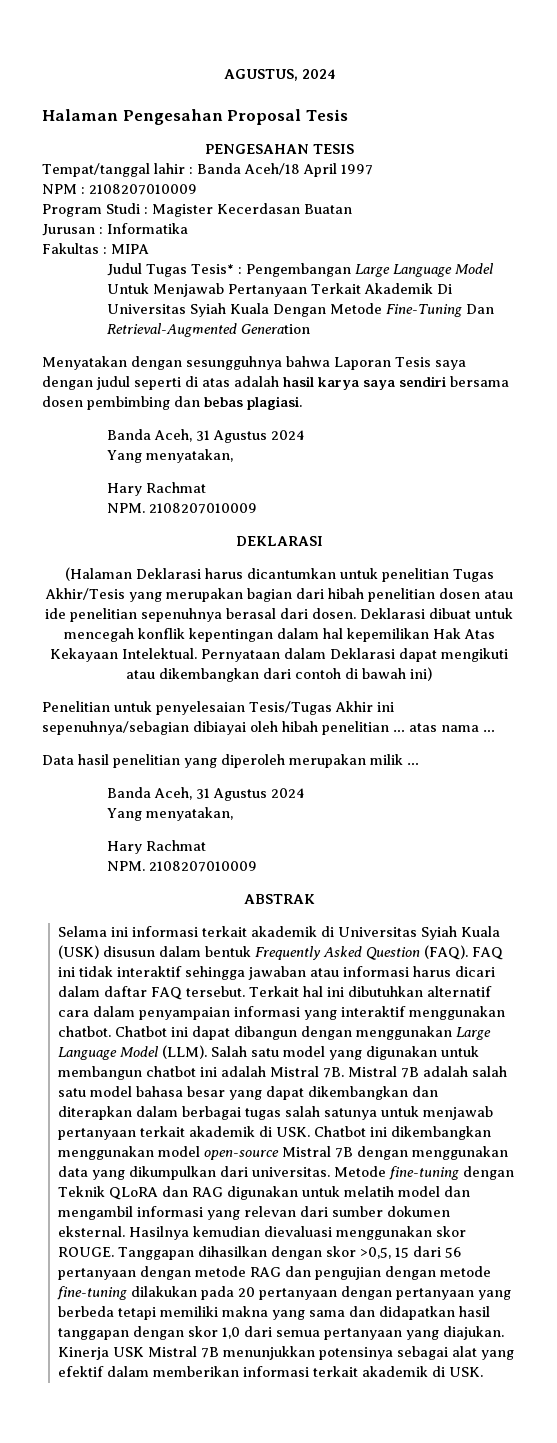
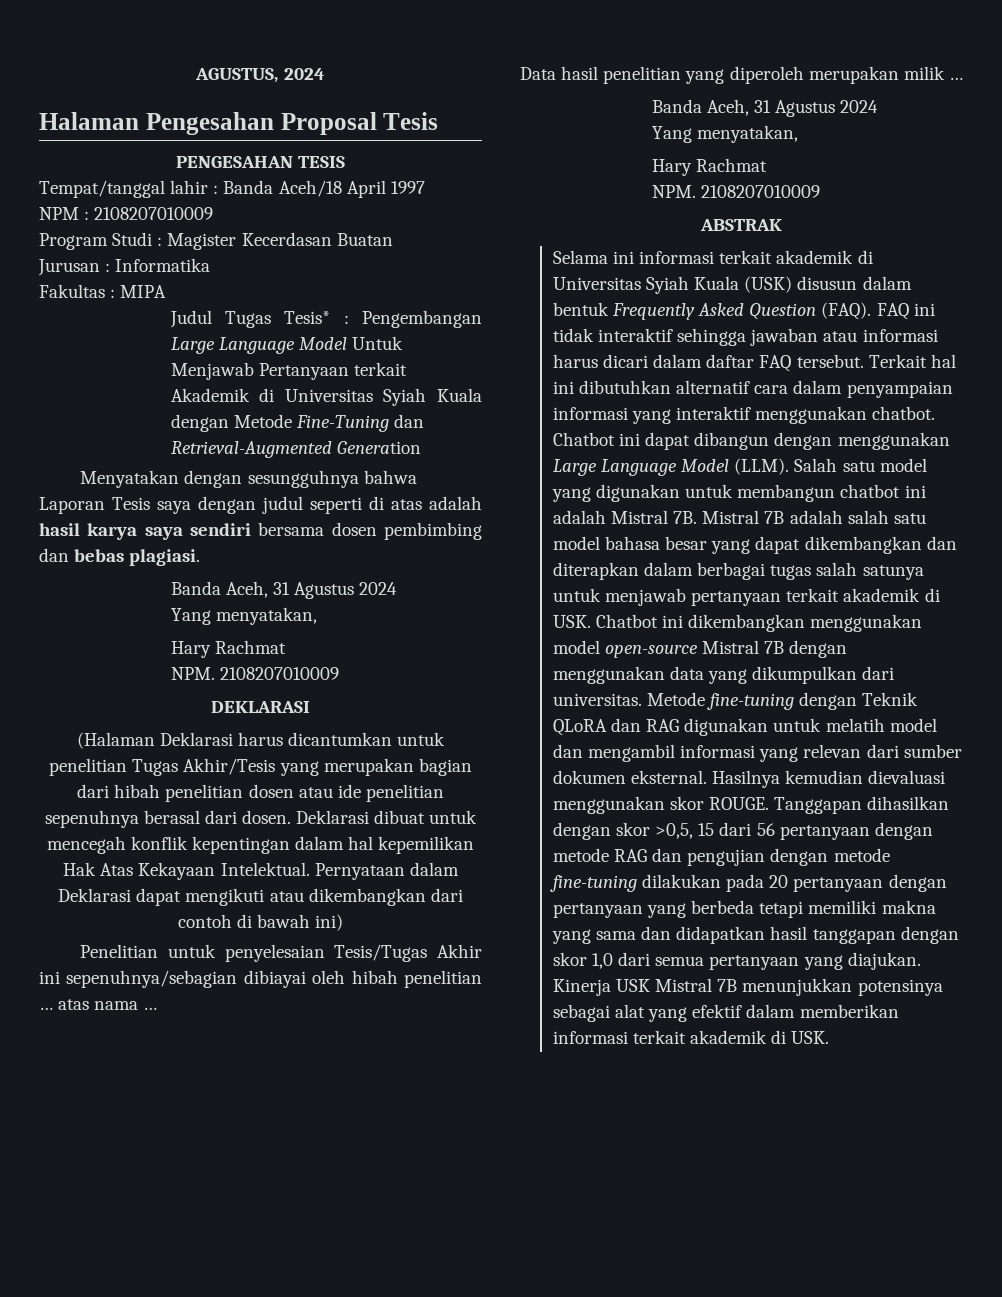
[310,283,452,294] [106,303,326,317] Terkait Akademik Di Universitas Syiah Kuala Dengan -> [353,362,407,376] [170,388,483,406] [170,414,229,432] terkait Akademik di Universitas Syiah Kuala dengan
[465,304,494,314] Dan -> [394,414,425,428] dan

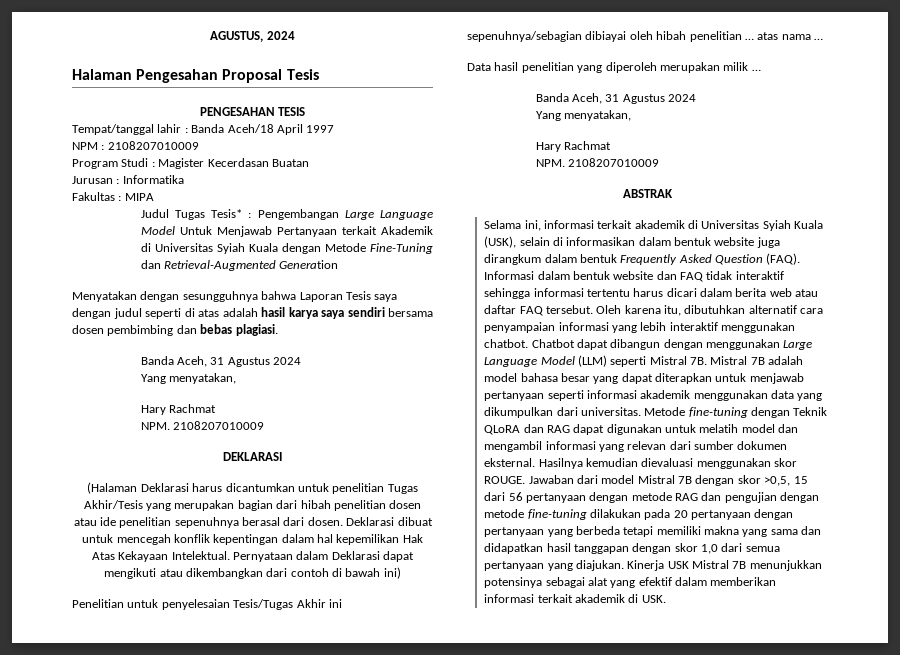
[613,251,635,264] ini -> [524,220,541,231] ini,
[744,276,858,293] (USK) disusun -> [484,236,780,248] [484,254,542,265] (USK), selain di informasikan dalam bentuk website juga dirangkum
[876,303,935,320] [552,328,938,346] [552,354,956,372] [552,381,574,394] FAQ ini tidak interaktif sehingga jawaban atau informasi harus dicari dalam daftar FAQ tersebut. Terkait hal ini -> [484,271,784,282] [484,288,819,299] [484,305,682,316] Informasi dalam bentuk website dan FAQ tidak interaktif sehingga informasi tertentu harus dicari dalam berita web atau daftar FAQ tersebut. Oleh karena itu,
[793,380,843,394] dalam -> (824, 311) none
(672, 416) none -> [640,322,667,331] lebih
[619,433,641,446] ini -> (575, 343) none
[734,458,927,475] [551,484,926,502] [552,510,606,524] (LLM). Salah satu model yang digunakan untuk membangun chatbot ini adalah -> [577,355,647,367] (LLM) seperti
[847,510,926,524] salah satu -> (804, 360) none
[804,536,957,554] [552,562,924,580] [552,588,940,606] [552,614,923,632] [552,640,848,658] dikembangkan dan diterapkan dalam berbagai tugas salah satunya untuk menjawab pertanyaan terkait akademik di USK. Chatbot ini dikembangkan menggunakan model open-source Mistral 7B dengan -> [655,373,804,384] [484,390,691,401] diterapkan untuk menjawab pertanyaan seperti informasi akademik
(680, 725) none -> [573,424,605,435] dapat
[774,796,950,814] Tanggapan dihasilkan -> [528,475,693,484] Jawaban dari model Mistral 7B

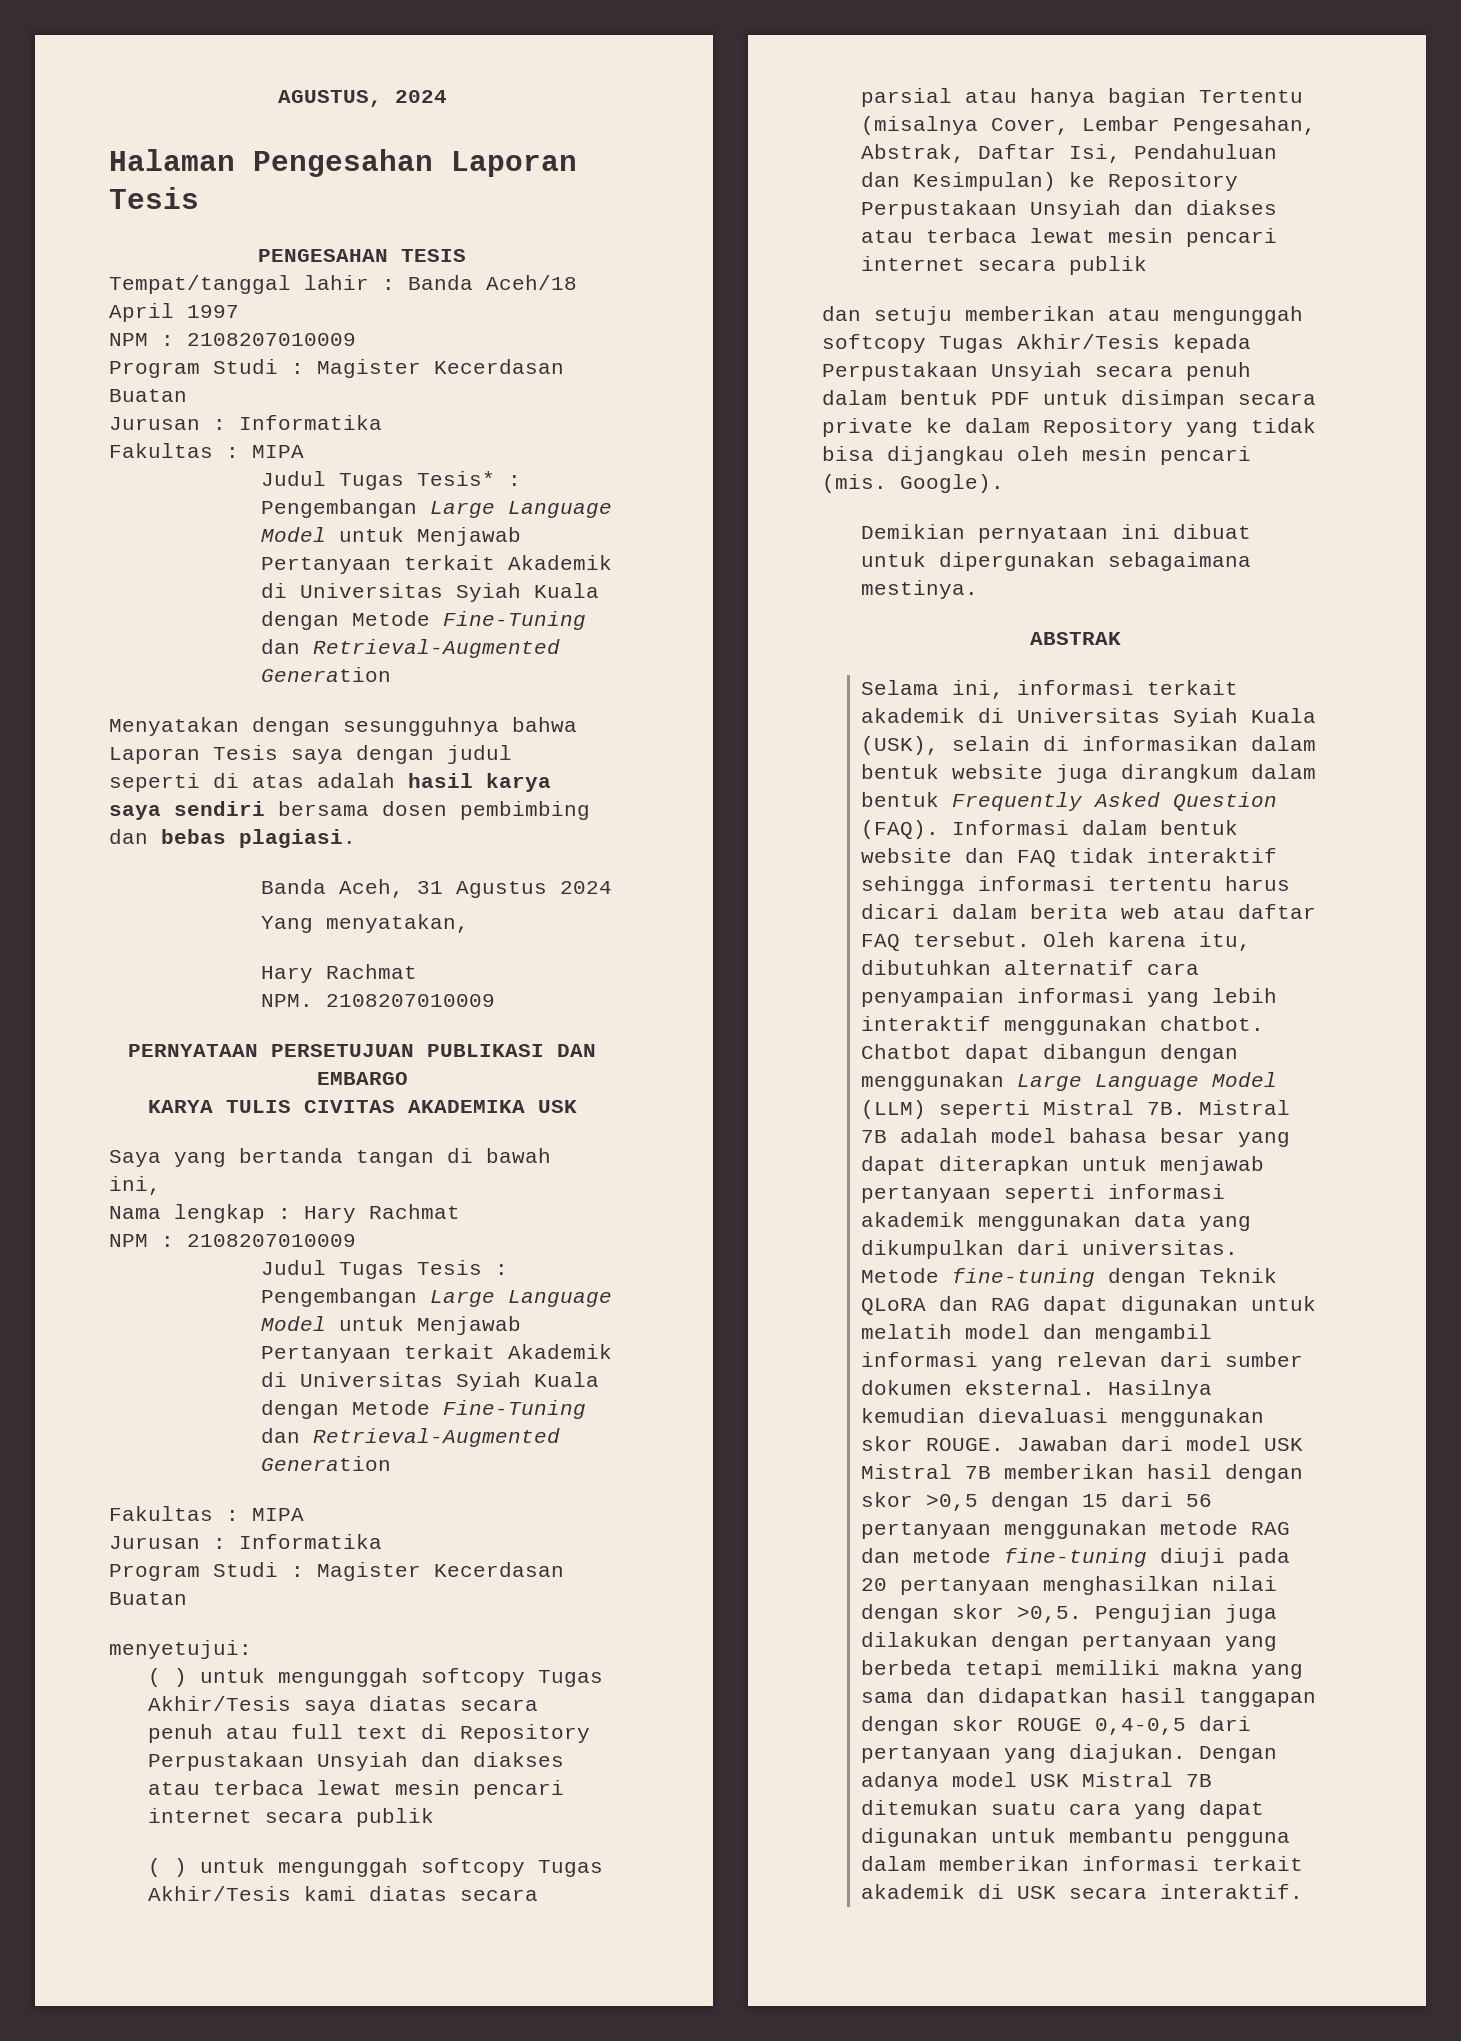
[222,69,283,83] Proposal -> [451,151,577,177] Laporan
[179,226,212,235] Untuk -> [338,527,404,542] untuk
[223,452,282,461] [87,482,418,494] [83,500,422,511] [73,517,433,528] [82,534,423,545] [91,551,415,562] [104,567,401,579] [72,599,342,610] [467,31,823,42] [467,62,761,73] [535,93,697,104] [535,110,631,121] [535,141,611,152] [535,158,659,167] DEKLARASI // (Halaman Deklarasi harus dicantumkan untuk penelitian Tugas Akhir/Tesis yang merupakan bagian dari hibah penelitian dosen atau ide penelitian sepenuhnya berasal dari dosen. Deklarasi dibuat untuk mencegah konflik kepentingan dalam hal kepemilikan Hak Atas Kekayaan Intelektual. Pernyataan dalam Deklarasi dapat mengikuti atau dikembangkan dari contoh di bawah ini) // Penelitian untuk penyelesaian Tesis/Tugas Akhir ini sepenuhnya/sebagian dibiayai oleh hibah penelitian … atas nama … // Data hasil penelitian yang diperoleh merupakan milik … // Banda Aceh, 31 Agustus 2024 // Yang menyatakan, // Hary Rachmat // NPM. 2108207010009 -> [128,1044,596,1057] [316,1072,408,1085] [147,1100,577,1113] [109,1148,551,1167] [109,1176,161,1195] [109,1204,460,1223] [109,1234,356,1247] [260,1260,508,1279] [260,1288,612,1307] [260,1316,521,1335] [260,1344,612,1363] [260,1372,599,1391] [260,1400,586,1419] [260,1428,560,1447] [260,1456,391,1471] [109,1506,304,1521] [109,1534,382,1549] [109,1562,564,1581] [109,1592,187,1605] [109,1640,252,1659] [148,1668,604,1687] [148,1696,539,1715] [148,1724,591,1743] [148,1752,565,1771] [148,1780,565,1799] [148,1808,435,1827] [148,1858,604,1877] [148,1886,539,1901] [861,88,1304,107] [861,116,1317,135] [861,144,1278,163] [861,172,1239,191] [861,200,1278,219] [861,228,1278,247] [861,256,1148,275] [822,306,1303,325] [822,334,1251,353] [822,362,1251,381] [822,390,1316,409] [822,418,1316,437] [822,446,1251,465] [822,474,1004,493] [861,524,1252,543] [861,552,1252,571] [861,580,979,599] PERNYATAAN PERSETUJUAN PUBLIKASI DAN EMBARGO // KARYA TULIS CIVITAS AKADEMIKA USK // Saya yang bertanda tangan di bawah ini, // Nama lengkap : Hary Rachmat // NPM : 2108207010009 // Judul Tugas Tesis : Pengembangan Large Language Model untuk Menjawab Pertanyaan terkait Akademik di Universitas Syiah Kuala dengan Metode Fine-Tuning dan Retrieval-Augmented Generation // Fakultas : MIPA // Jurusan : Informatika // Program Studi : Magister Kecerdasan Buatan // menyetujui: // ( ) untuk mengunggah softcopy Tugas Akhir/Tesis saya diatas secara penuh atau full text di Repository Perpustakaan Unsyiah dan diakses atau terbaca lewat mesin pencari internet secara publik // ( ) untuk mengunggah softcopy Tugas Akhir/Tesis kami diatas secara parsial atau hanya bagian Tertentu (misalnya Cover, Lembar Pengesahan, Abstrak, Daftar Isi, Pendahuluan dan Kesimpulan) ke Repository Perpustakaan Unsyiah dan diakses atau terbaca lewat mesin pencari internet secara publik // dan setuju memberikan atau mengunggah softcopy Tugas Akhir/Tesis kepada Perpustakaan Unsyiah secara penuh dalam bentuk PDF untuk disimpan secara private ke dalam Repository yang tidak bisa dijangkau oleh mesin pencari (mis. Google). // Demikian pernyataan ini dibuat untuk dipergunakan sebagaimana mestinya.
[637,475,791,486] Mistral 7B dengan skor >0,5, -> [1264,1438,1304,1451] [861,1464,1304,1483] [861,1492,1070,1511] USK Mistral 7B memberikan hasil dengan skor >0,5 dengan
[589,492,629,503] dengan -> [1004,1520,1148,1539] menggunakan
[724,492,820,503] pengujian dengan -> (901, 1555) none
[589,509,641,518] dilakukan -> [1160,1548,1226,1567] diuji
(752, 515) none -> [1043,1576,1278,1595] [861,1604,1278,1623] [861,1632,979,1647] menghasilkan nilai dengan skor >0,5. Pengujian juga dilakukan
[701,543,780,554] [484,560,822,571] [484,577,672,588] 1,0 dari semua pertanyaan yang diajukan. Kinerja USK Mistral 7B menunjukkan potensinya sebagai alat yang efektif -> [1017,1716,1252,1735] [861,1744,1278,1763] [861,1772,1213,1791] [861,1800,1265,1819] [861,1828,1291,1847] ROUGE 0,4-0,5 dari pertanyaan yang diajukan. Dengan adanya model USK Mistral 7B ditemukan suatu cara yang dapat digunakan untuk membantu pengguna
[641,595,666,603] USK. -> [1017,1884,1304,1899] USK secara interaktif.

